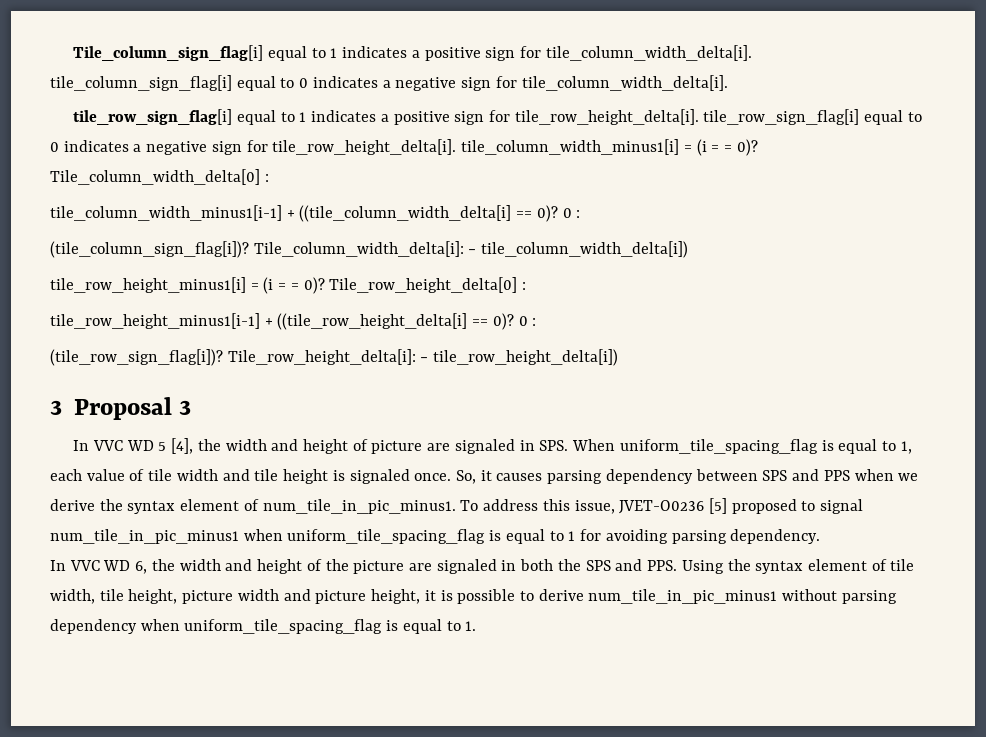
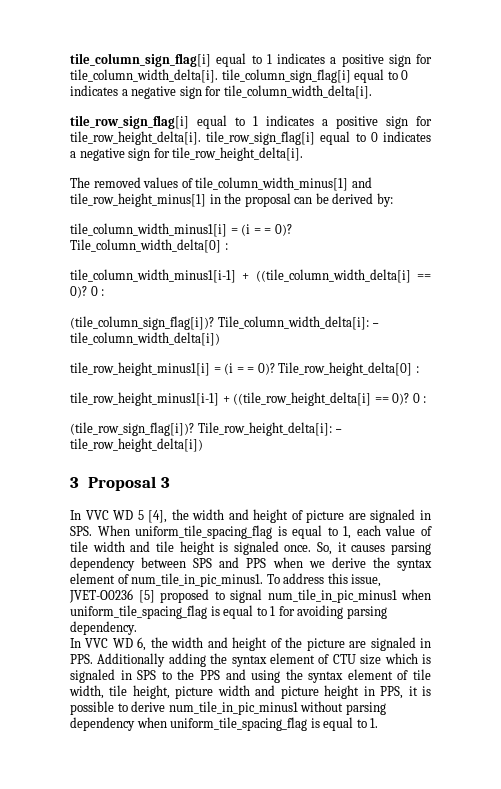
[73,45,264,61] Tile_column_sign_flag[i] -> [70,53,211,67] tile_column_sign_flag[i]
(457, 147) none -> [70,177,372,191] [70,193,393,207] // The removed values of tile_column_width_minus[1] and tile_row_height_minus[1] in the proposal can be derived by: //
[520,559,724,574] both the SPS and PPS. Using -> [70,653,431,667] [70,669,281,683] PPS. Additionally adding the syntax element of CTU size which is signaled in SPS to the PPS and using
[371,589,421,604] height, -> [324,685,404,699] height in PPS,

